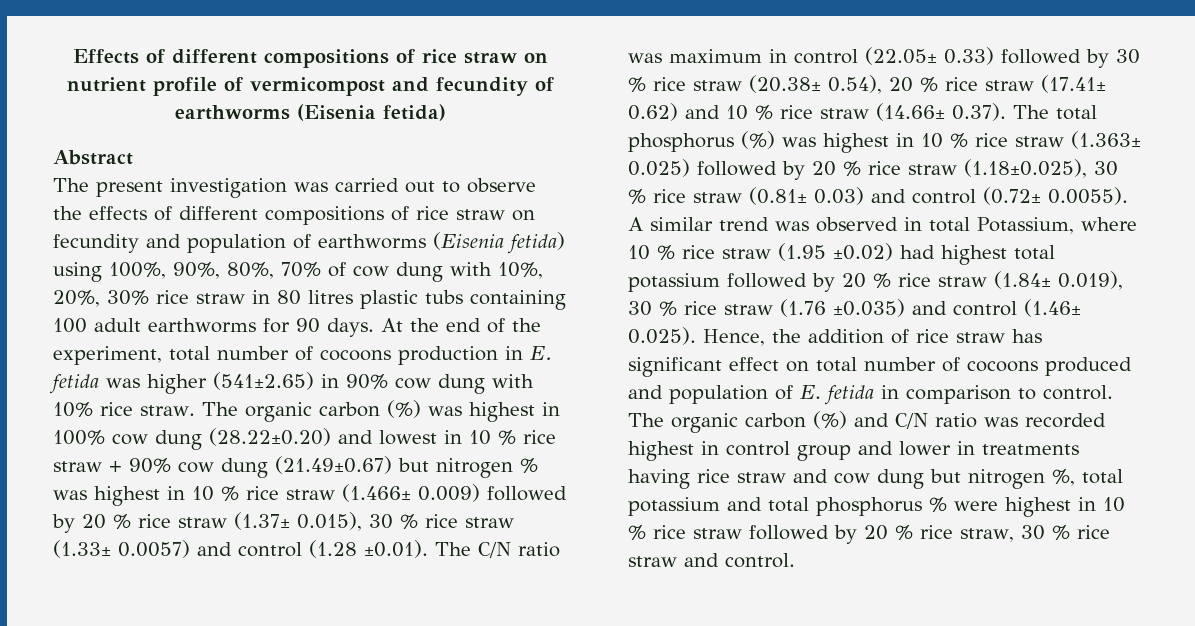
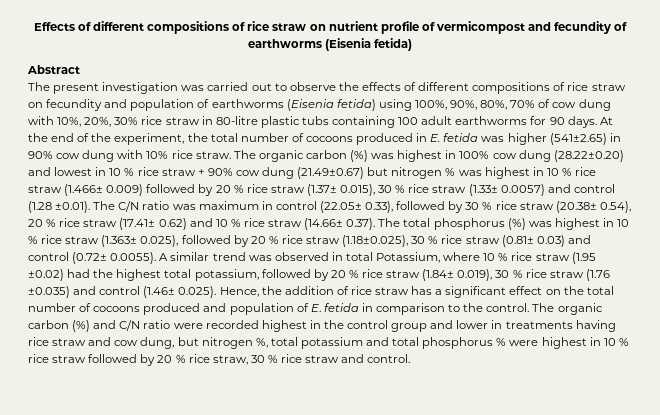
[277,290,353,305] 80 litres -> [215,116,258,125] 80-litre
[169,346,498,365] total number of cocoons production -> [187,133,414,145] the total number of cocoons produced
[944,47,994,65] 0.33) -> [365,201,394,213] 0.33),
[628,159,690,177] 0.025) -> [140,235,179,247] 0.025),
(935, 252) none -> [93,269,114,278] the
[628,273,720,292] potassium -> [194,269,259,281] potassium,
(1042, 336) none -> [435,289,443,295] a
(809, 366) none -> [563,286,584,295] the
(1036, 394) none -> [463,303,484,312] the
[984,417,1018,427] was -> [173,323,203,329] were
(719, 448) none -> [323,320,344,329] the
[877,469,924,489] dung -> [140,337,175,349] dung,

